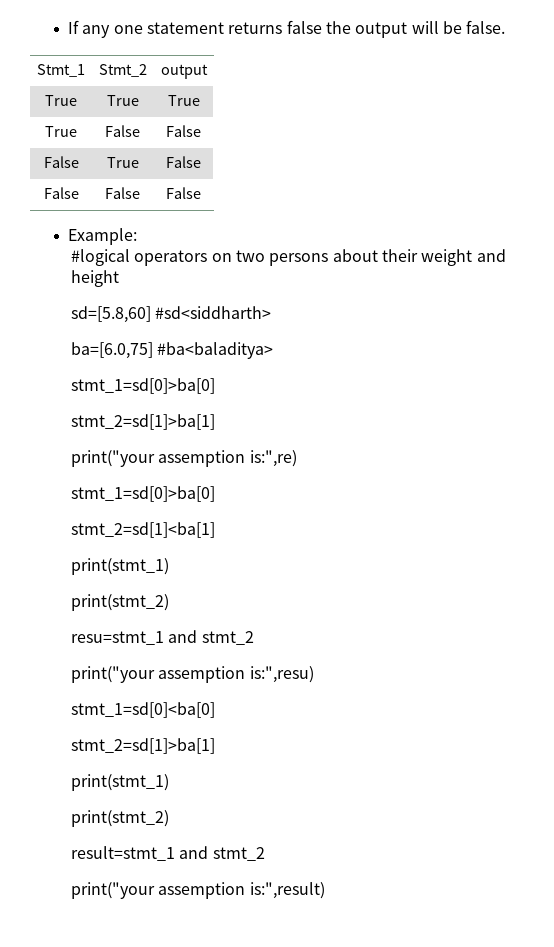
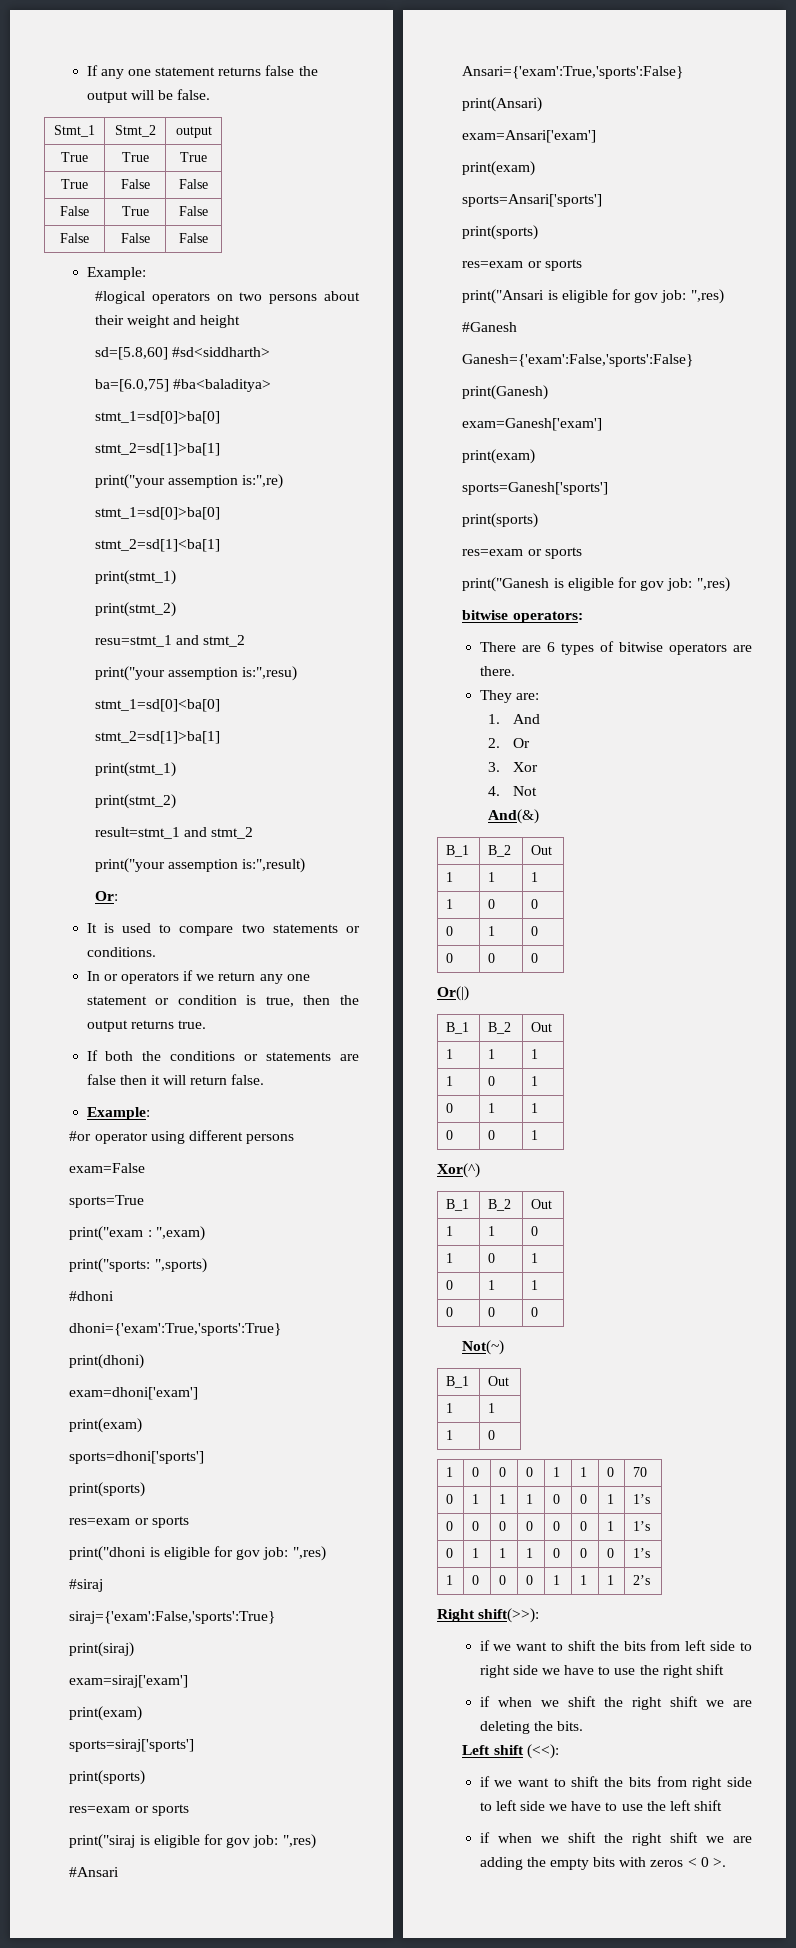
(325, 890) none -> [94,891,118,901] [86,923,360,936] [86,947,156,957] [86,970,310,984] [86,995,359,1007] [86,1020,206,1032] [86,1050,359,1061] [86,1074,265,1085] [86,1107,150,1120] [69,1130,295,1144] [69,1163,146,1173] [69,1195,145,1208] [69,1226,205,1241] [69,1258,207,1273] [69,1291,115,1301] [69,1323,282,1336] [69,1354,145,1369] [69,1387,199,1400] [69,1418,143,1433] [69,1451,205,1464] [69,1482,146,1497] [69,1516,189,1528] [69,1546,326,1561] [69,1579,104,1592] [69,1611,276,1624] [69,1642,135,1657] [69,1675,189,1688] [69,1706,143,1721] [69,1739,195,1752] [69,1770,146,1785] [69,1804,189,1816] [69,1834,316,1849] [69,1867,120,1877] [462,66,684,79] [462,97,543,112] [462,130,597,143] [462,161,536,176] [462,194,603,207] [462,225,539,240] [462,259,582,271] [462,289,724,304] [462,322,518,332] [462,354,694,367] [462,385,549,400] [462,418,603,431] [462,449,536,464] [462,482,609,495] [462,513,539,528] [462,547,582,559] [462,577,730,592] [462,610,583,623] [479,641,752,655] [479,666,515,676] [479,690,539,703] [487,714,541,724] [487,738,531,748] [487,762,539,772] [487,786,538,796] [487,809,539,824] [446,845,470,857] [488,845,512,857] [531,845,553,855] [446,872,454,882] [488,872,496,882] [531,872,539,882] [446,899,454,909] [488,899,496,909] [531,899,539,909] [446,926,454,936] [488,926,496,936] [531,926,539,936] [446,953,454,963] [488,953,496,963] [531,953,539,963] [437,986,469,1001] [446,1022,470,1034] [488,1022,512,1034] [531,1022,553,1032] [446,1049,454,1059] [488,1049,496,1059] [531,1049,539,1059] [446,1076,454,1086] [488,1076,496,1086] [531,1076,539,1086] [446,1103,454,1113] [488,1103,496,1113] [531,1103,539,1113] [446,1130,454,1140] [488,1130,496,1140] [531,1130,539,1140] [437,1163,480,1178] [446,1199,470,1211] [488,1199,512,1211] [531,1199,553,1209] [446,1226,454,1236] [488,1226,496,1236] [531,1226,539,1236] [446,1253,454,1263] [488,1253,496,1263] [531,1253,539,1263] [446,1280,454,1290] [488,1280,496,1290] [531,1280,539,1290] [446,1307,454,1317] [488,1307,496,1317] [531,1307,539,1317] [462,1340,505,1355] [446,1376,470,1388] [488,1376,510,1386] [446,1403,454,1413] [488,1403,496,1413] [446,1430,454,1440] [488,1430,496,1440] [446,1467,454,1477] [472,1467,480,1477] [499,1467,507,1477] [526,1467,534,1477] [553,1467,561,1477] [580,1467,588,1477] [607,1467,615,1477] [633,1467,648,1477] [446,1494,454,1504] [472,1494,480,1504] [499,1494,507,1504] [526,1494,534,1504] [553,1494,561,1504] [580,1494,588,1504] [607,1494,615,1504] [633,1494,651,1504] [446,1521,454,1531] [472,1521,480,1531] [499,1521,507,1531] [526,1521,534,1531] [553,1521,561,1531] [580,1521,588,1531] [607,1521,615,1531] [633,1521,651,1531] [446,1548,454,1558] [472,1548,480,1558] [499,1548,507,1558] [526,1548,534,1558] [553,1548,561,1558] [580,1548,588,1558] [607,1548,615,1558] [633,1548,651,1558] [446,1575,454,1585] [472,1575,480,1585] [499,1575,507,1585] [526,1575,534,1585] [553,1575,561,1585] [580,1575,588,1585] [607,1575,615,1585] [633,1575,651,1585] [437,1608,540,1623] [479,1640,752,1651] [479,1664,724,1678] [479,1696,752,1710] [479,1721,583,1734] [462,1744,559,1759] [479,1776,752,1790] [479,1800,723,1811] [479,1832,752,1846] [479,1857,726,1870] // Or: // It is used to compare two statements or conditions. // In or operators if we return any one statement or condition is true, then the output returns true. // If both the conditions or statements are false then it will return false. // Example: // #or operator using different persons // exam=False // sports=True // print("exam : ",exam) // print("sports: ",sports) // #dhoni // dhoni={'exam':True,'sports':True} // print(dhoni) // exam=dhoni['exam'] // print(exam) // sports=dhoni['sports'] // print(sports) // res=exam or sports // print("dhoni is eligible for gov job: ",res) // #siraj // siraj={'exam':False,'sports':True} // print(siraj) // exam=siraj['exam'] // print(exam) // sports=siraj['sports'] // print(sports) // res=exam or sports // print("siraj is eligible for gov job: ",res) // #Ansari // Ansari={'exam':True,'sports':False} // print(Ansari) // exam=Ansari['exam'] // print(exam) // sports=Ansari['sports'] // print(sports) // res=exam or sports // print("Ansari is eligible for gov job: ",res) // #Ganesh // Ganesh={'exam':False,'sports':False} // print(Ganesh) // exam=Ganesh['exam'] // print(exam) // sports=Ganesh['sports'] // print(sports) // res=exam or sports // print("Ganesh is eligible for gov job: ",res) // bitwise operators: // There are 6 types of bitwise operators are there. // They are: // 1. And // 2. Or // 3. Xor // 4. Not // And(&) // B_1 | B_2 | Out // 1 | 1 | 1 // 1 | 0 | 0 // 0 | 1 | 0 // 0 | 0 | 0 // Or(|) // B_1 | B_2 | Out // 1 | 1 | 1 // 1 | 0 | 1 // 0 | 1 | 1 // 0 | 0 | 1 // Xor(^) // B_1 | B_2 | Out // 1 | 1 | 0 // 1 | 0 | 1 // 0 | 1 | 1 // 0 | 0 | 0 // Not(~) // B_1 | Out // 1 | 1 // 1 | 0 // 1 | 0 | 0 | 0 | 1 | 1 | 0 | 70 // 0 | 1 | 1 | 1 | 0 | 0 | 1 | 1’s // 0 | 0 | 0 | 0 | 0 | 0 | 1 | 1’s // 0 | 1 | 1 | 1 | 0 | 0 | 0 | 1’s // 1 | 0 | 0 | 0 | 1 | 1 | 1 | 2’s // Right shift(>>): // if we want to shift the bits from left side to right side we have to use the right shift // if when we shift the right shift we are deleting the bits. // Left shift (<<): // if we want to shift the bits from right side to left side we have to use the left shift // if when we shift the right shift we are adding the empty bits with zeros < 0 >.

